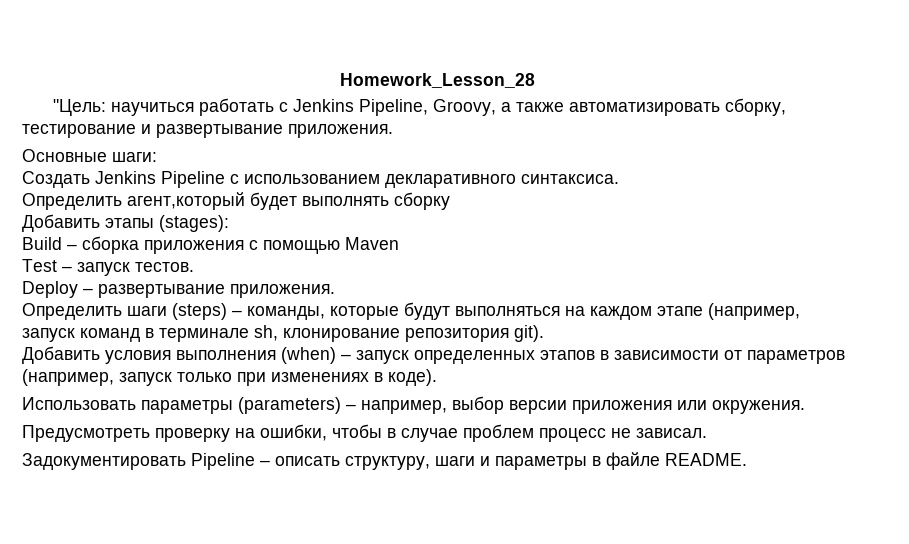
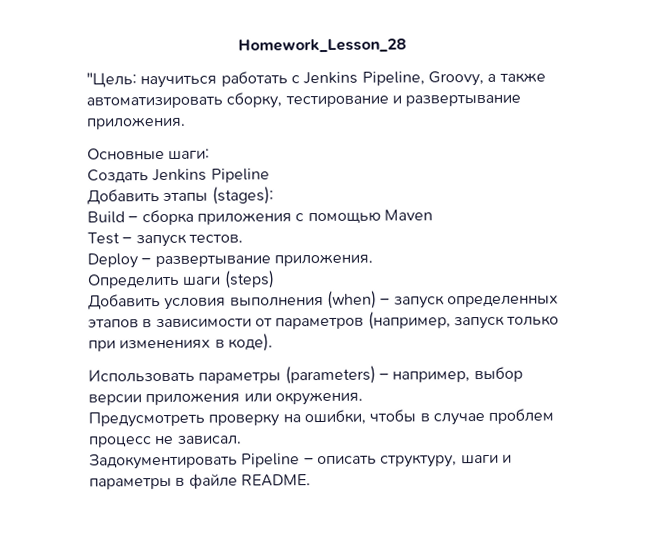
[230,174,619,188] [22,192,450,210] с использованием декларативного синтаксиса. // Определить агент,который будет выполнять сборку -> (270, 175) none
[232,302,800,320] [22,325,544,342] – команды, которые будут выполняться на каждом этапе (например, запуск команд в терминале sh, клонирование репозитория git). -> (275, 279) none

